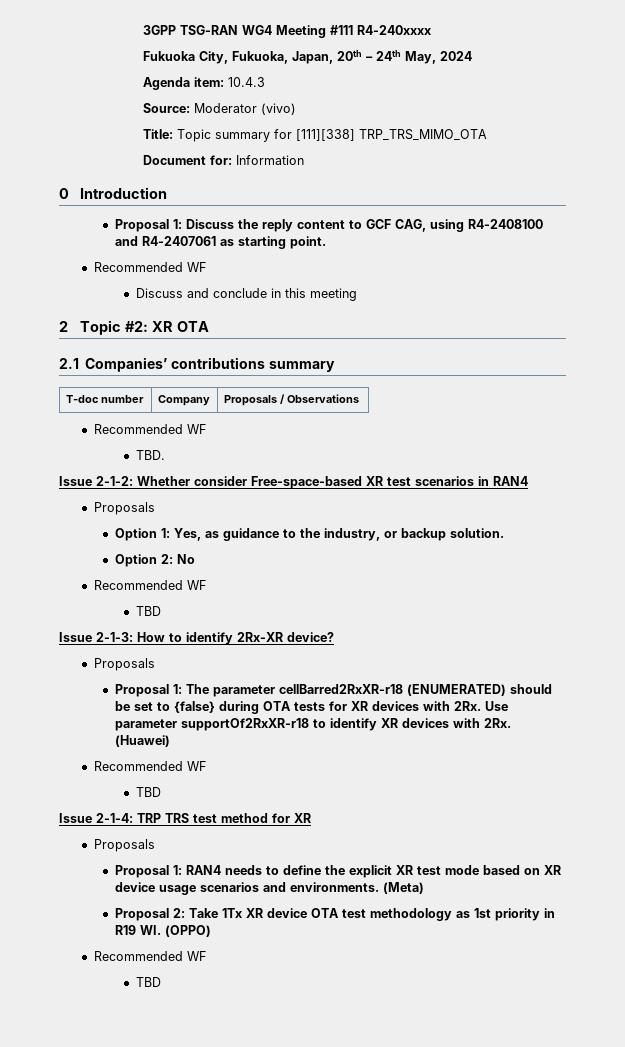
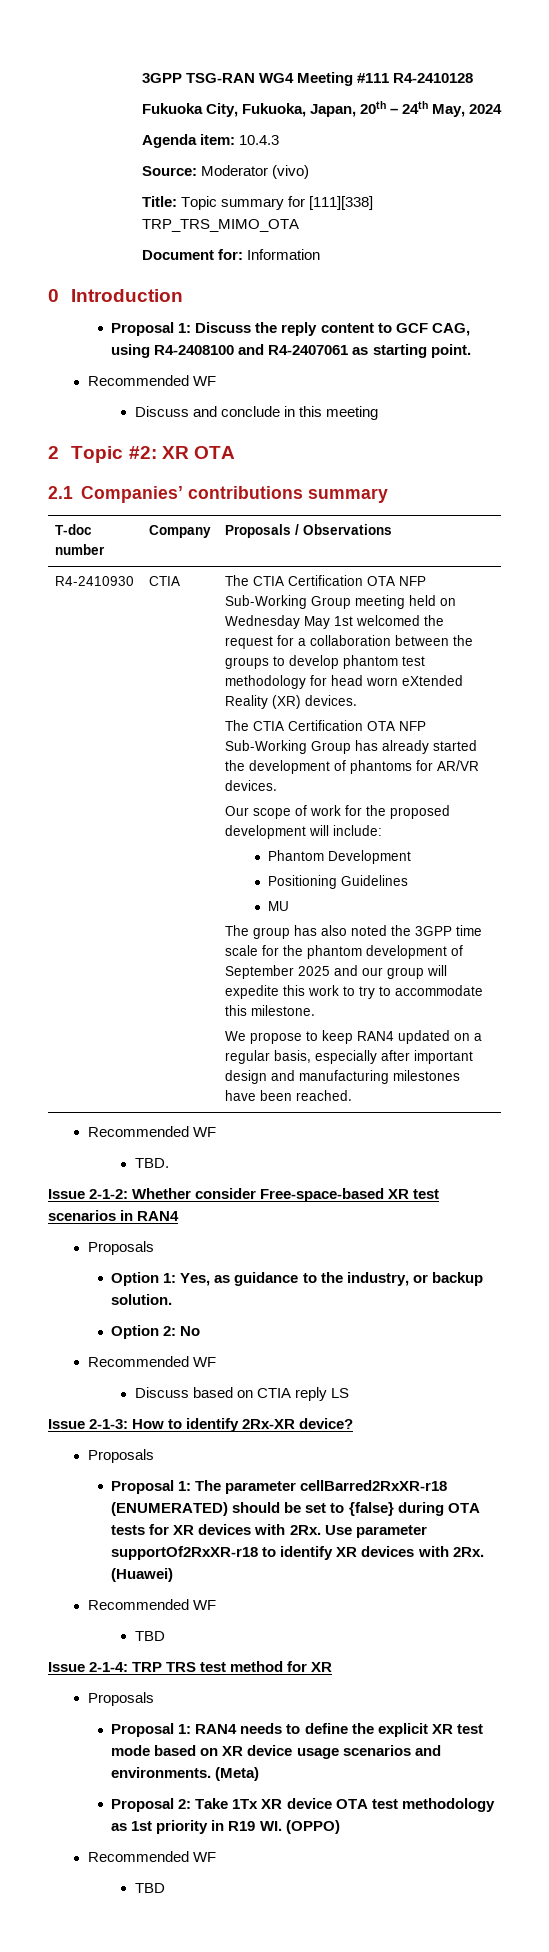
[356,25,431,35] R4-240xxxx -> [392,73,473,83] R4-2410128
(359, 398) none -> [54,576,134,586] [148,576,180,586] [224,575,426,586] [224,595,456,609] [224,615,444,629] [224,635,473,649] [224,655,425,669] [224,675,463,689] [224,695,357,709] [224,720,426,731] [224,740,477,754] [224,760,479,774] [224,780,277,791] [224,805,450,819] [224,825,382,839] [267,850,411,864] [267,875,408,889] [267,901,289,911] [224,925,482,939] [224,945,463,959] [224,965,447,979] [224,985,483,999] [224,1005,315,1016] [224,1030,482,1044] [224,1050,473,1064] [224,1070,460,1084] [224,1090,352,1101] // R4-2410930 | CTIA | The CTIA Certification OTA NFP Sub-Working Group meeting held on Wednesday May 1st welcomed the request for a collaboration between the groups to develop phantom test methodology for head worn eXtended Reality (XR) devices. // The CTIA Certification OTA NFP Sub-Working Group has already started the development of phantoms for AR/VR devices. // Our scope of work for the proposed development will include: // Phantom Development // Positioning Guidelines // MU // The group has also noted the 3GPP time scale for the phantom development of September 2025 and our group will expedite this work to try to accommodate this milestone. // We propose to keep RAN4 updated on a regular basis, especially after important design and manufacturing milestones have been reached.
[135,606,161,616] TBD -> [134,1387,349,1401] Discuss based on CTIA reply LS

